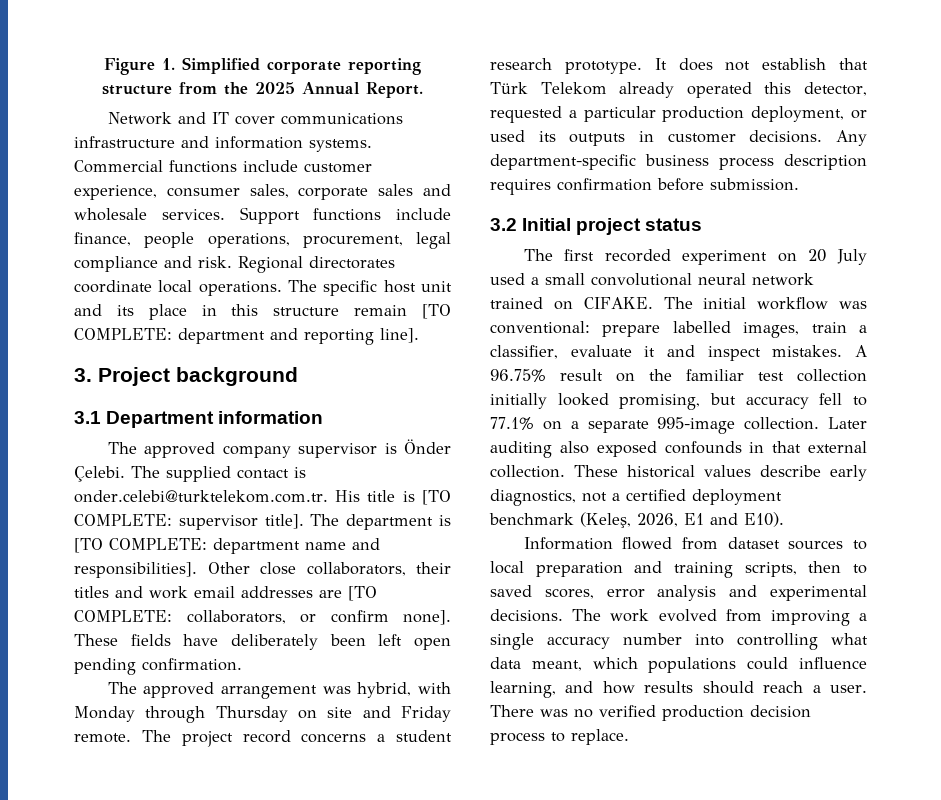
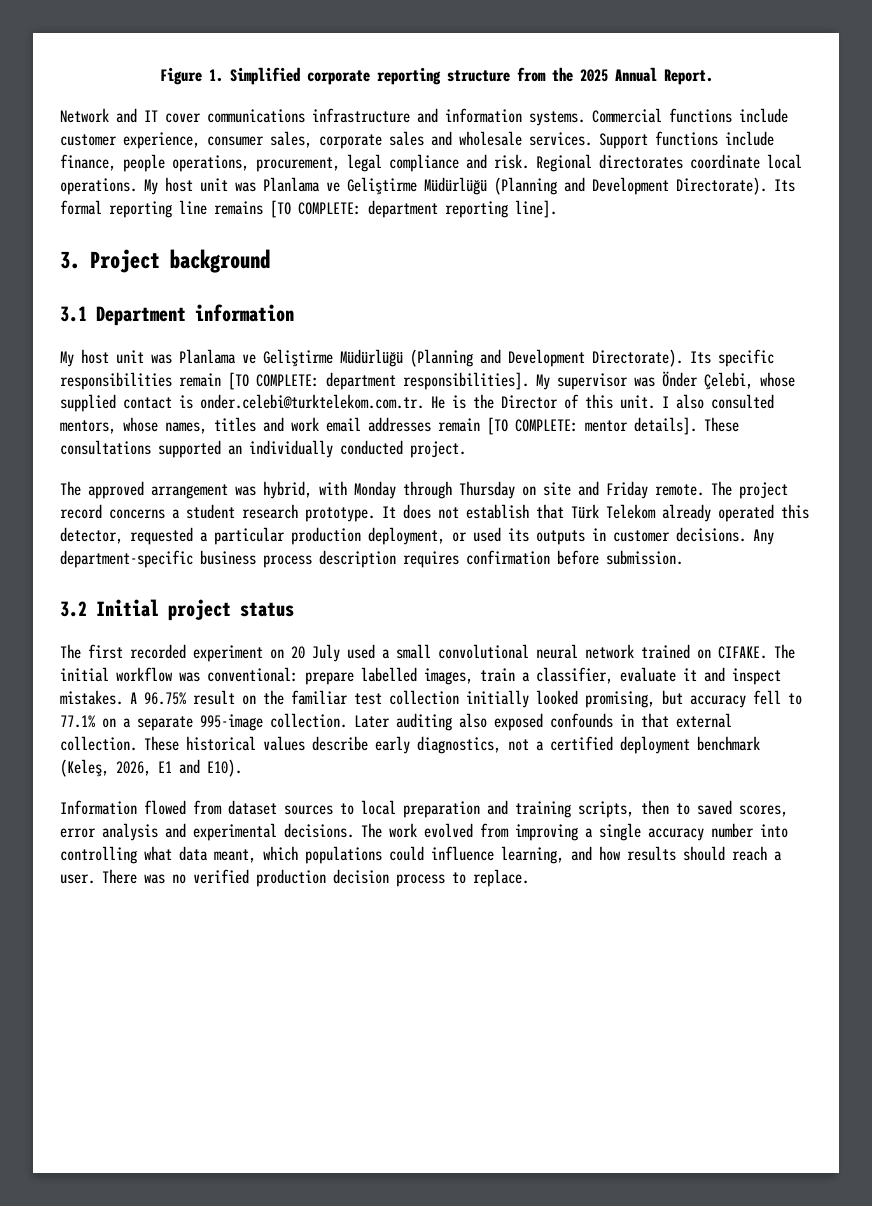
[288,280,452,296] [74,304,451,320] [74,328,298,344] The specific host unit and its place in this structure remain [TO COMPLETE: department and -> [144,177,795,195] [60,200,438,218] My host unit was Planlama ve Geliştirme Müdürlüğü (Planning and Development Directorate). Its formal reporting line remains [TO COMPLETE: department
[107,439,451,458] [74,466,306,482] [74,490,451,505] [74,514,452,530] [74,538,380,554] [74,562,451,578] The approved company supervisor is Önder Çelebi. The supplied contact is onder.celebi@turktelekom.com.tr. His title is [TO COMPLETE: supervisor title]. The department is [TO COMPLETE: department name and responsibilities]. Other close collaborators, their -> [60,349,774,367] [60,371,795,390] [60,394,774,412] [60,417,207,434] My host unit was Planlama ve Geliştirme Müdürlüğü (Planning and Development Directorate). Its specific responsibilities remain [TO COMPLETE: department responsibilities]. My supervisor was Önder Çelebi, whose supplied contact is onder.celebi@turktelekom.com.tr. He is the Director of this unit. I also consulted mentors, whose names,
[319,586,377,601] [74,610,451,625] [74,634,452,650] [74,658,242,675] are [TO COMPLETE: collaborators, or confirm none]. These fields have deliberately been left open pending confirmation. -> [438,417,739,435] [60,440,466,458] remain [TO COMPLETE: mentor details]. These consultations supported an individually conducted project.

